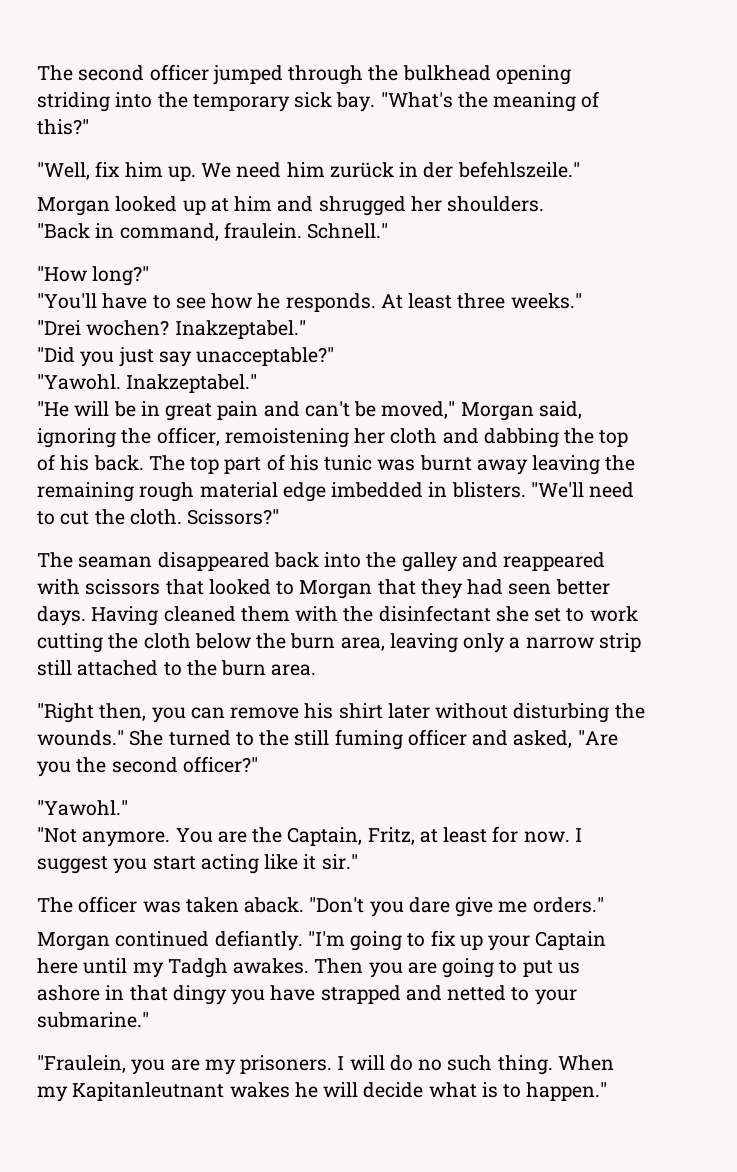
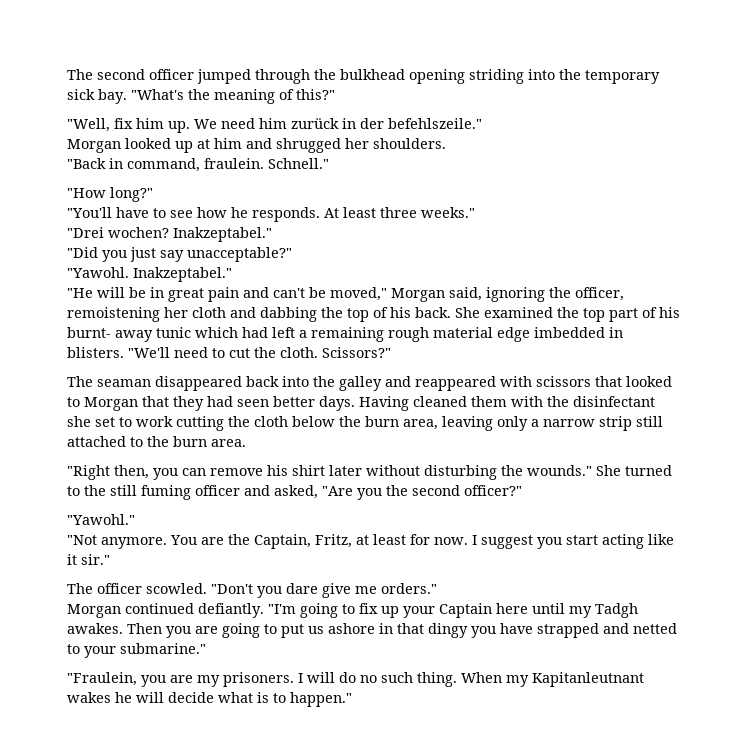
[148,455,185,471] The -> [455,307,579,318] She examined the
[324,455,636,475] tunic was burnt away leaving the -> [67,327,307,342] burnt- away tunic which had left a
[142,897,305,913] was taken aback. -> [146,583,207,594] scowled.

